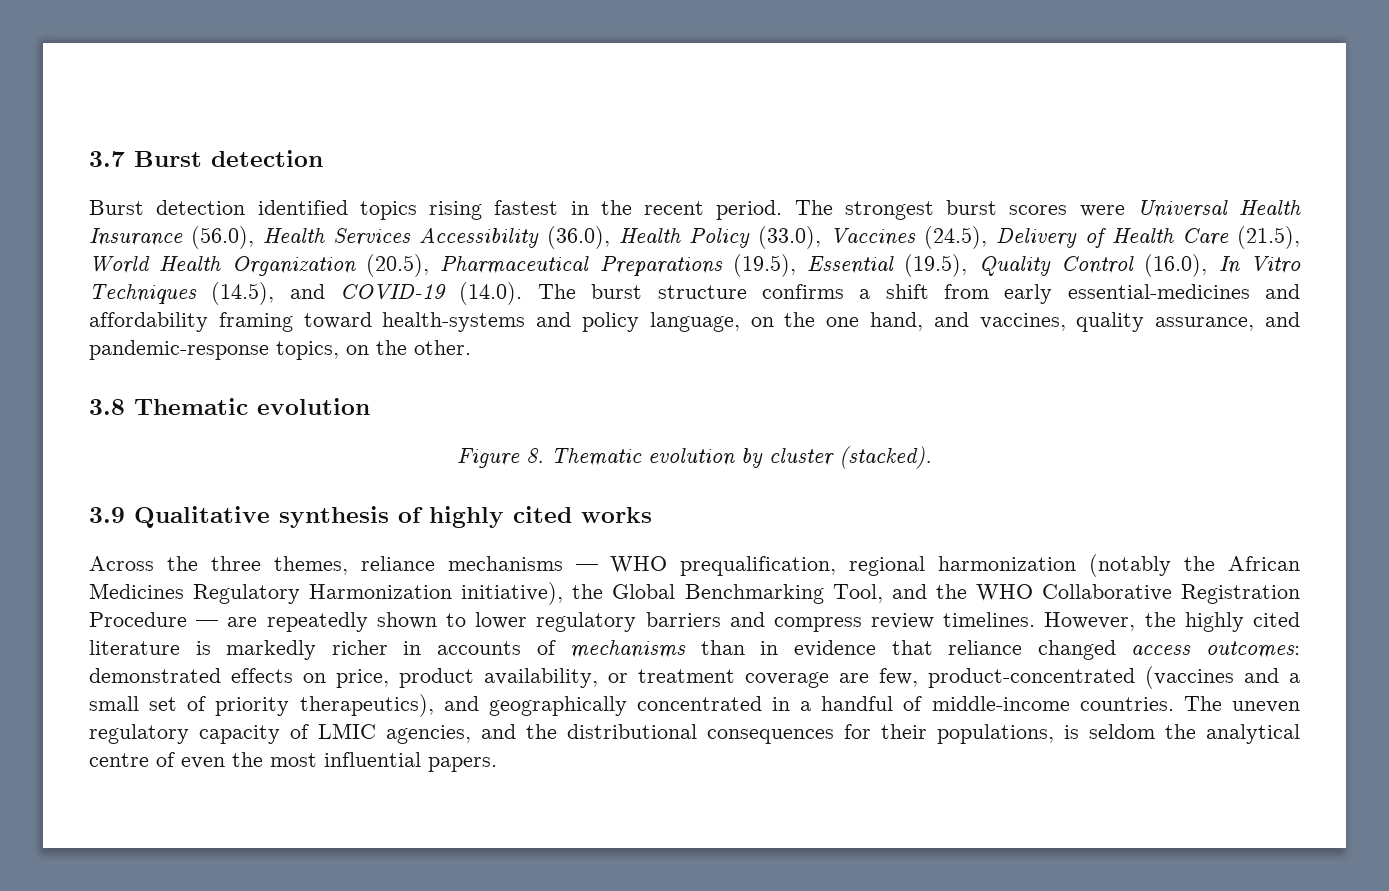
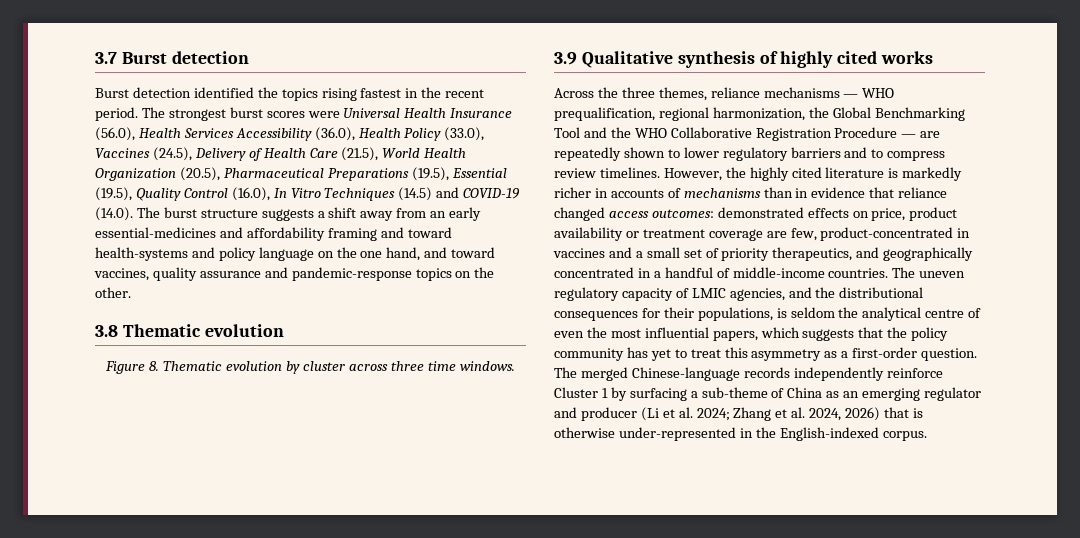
(348, 207) none -> [257,87,278,98] the
[211,282,275,305] (14.5), -> [398,187,433,201] (14.5)
[761,284,844,299] confirms -> [261,209,314,221] suggests
[943,284,989,299] from -> [360,208,447,221] away from an
(293, 322) none -> [380,227,404,238] and
[649,312,740,332] language, -> [258,247,314,261] language
(969, 319) none -> [451,247,496,258] toward
[1155,317,1255,331] assurance, -> [199,271,261,278] assurance
[276,341,339,360] topics, -> [415,268,452,281] topics
[839,446,932,469] (stacked). -> [348,361,515,371] across three time windows.
[938,554,1300,577] [89,582,564,605] harmonization (notably the African Medicines Regulatory Harmonization initiative), -> [712,107,805,121] harmonization,
[832,584,883,603] Tool, -> [554,127,580,138] Tool
(765, 619) none -> [871,149,884,158] to
[484,668,598,688] availability, -> [554,227,623,241] availability
[1145,666,1234,689] (vaccines -> [957,228,971,238] [553,248,605,258] in vaccines
[299,694,434,717] therapeutics), -> [772,247,853,261] therapeutics,
[428,757,497,772] papers. -> [712,327,949,341] [554,347,978,361] [554,367,943,381] [554,387,982,401] [554,407,923,421] [554,427,927,441] papers, which suggests that the policy community has yet to treat this asymmetry as a first-order question. The merged Chinese-language records independently reinforce Cluster 1 by surfacing a sub-theme of China as an emerging regulator and producer (Li et al. 2024; Zhang et al. 2024, 2026) that is otherwise under-represented in the English-indexed corpus.

